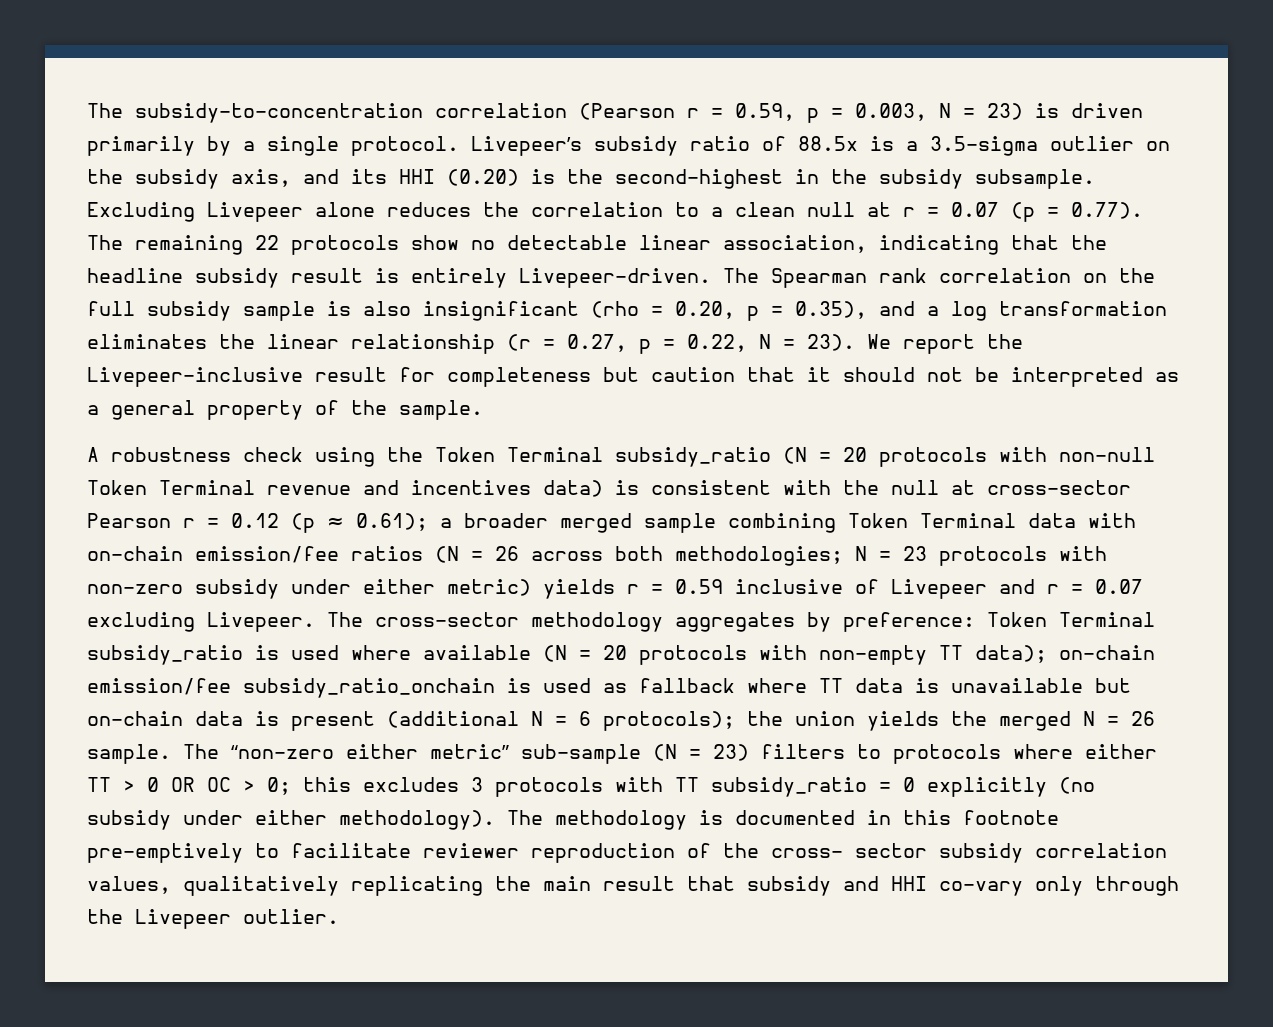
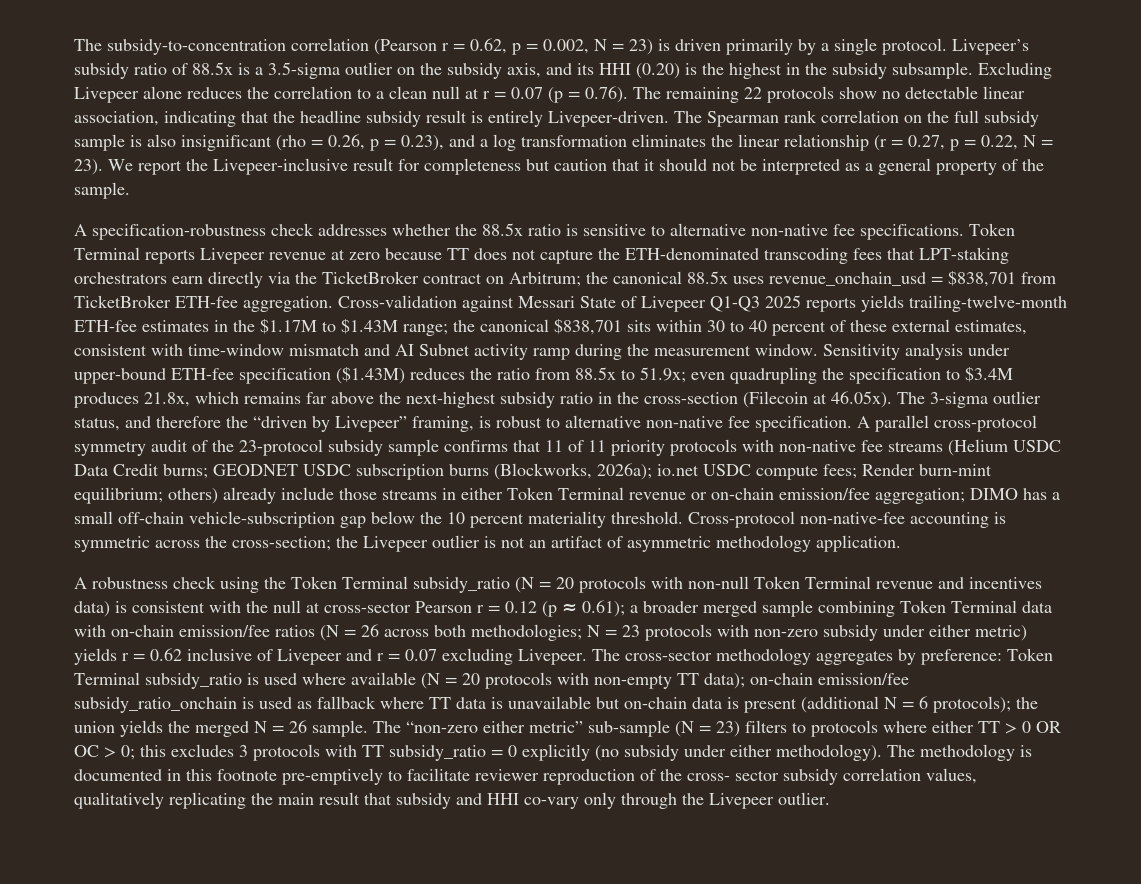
[735,103,927,123] 0.59, p = 0.003, -> [470,38,589,55] 0.62, p = 0.002,
[615,169,783,189] second-highest -> [729,63,782,79] highest
[1071,202,1143,219] 0.77). -> [585,86,628,103] 0.76).
[675,301,867,321] 0.20, p = 0.35), -> [328,134,444,151] 0.26, p = 0.23),
(483, 410) none -> [74,223,1015,240] [74,247,1009,264] [74,270,1056,288] [74,295,1067,312] [74,318,1027,336] [74,343,1010,360] [74,366,1013,384] [74,391,1041,408] [74,415,1037,432] [74,439,1061,456] [74,463,992,480] [74,487,1060,504] [74,511,1006,528] [74,535,901,552] // A specification-robustness check addresses whether the 88.5x ratio is sensitive to alternative non-native fee specifications. Token Terminal reports Livepeer revenue at zero because TT does not capture the ETH-denominated transcoding fees that LPT-staking orchestrators earn directly via the TicketBroker contract on Arbitrum; the canonical 88.5x uses revenue_onchain_usd = $838,701 from TicketBroker ETH-fee aggregation. Cross-validation against Messari State of Livepeer Q1-Q3 2025 reports yields trailing-twelve-month ETH-fee estimates in the $1.17M to $1.43M range; the canonical $838,701 sits within 30 to 40 percent of these external estimates, consistent with time-window mismatch and AI Subnet activity ramp during the measurement window. Sensitivity analysis under upper-bound ETH-fee specification ($1.43M) reduces the ratio from 88.5x to 51.9x; even quadrupling the specification to $3.4M produces 21.8x, which remains far above the next-highest subsidy ratio in the cross-section (Filecoin at 46.05x). The 3-sigma outlier status, and therefore the “driven by Livepeer” framing, is robust to alternative non-native fee specification. A parallel cross-protocol symmetry audit of the 23-protocol subsidy sample confirms that 11 of 11 priority protocols with non-native fee streams (Helium USDC Data Credit burns; GEODNET USDC subscription burns (Blockworks, 2026a); io.net USDC compute fees; Render burn-mint equilibrium; others) already include those streams in either Token Terminal revenue or on-chain emission/fee aggregation; DIMO has a small off-chain vehicle-subscription gap below the 10 percent materiality threshold. Cross-protocol non-native-fee accounting is symmetric across the cross-section; the Livepeer outlier is not an artifact of asymmetric methodology application.
[675,579,723,594] 0.59 -> [150,648,182,661] 0.62

